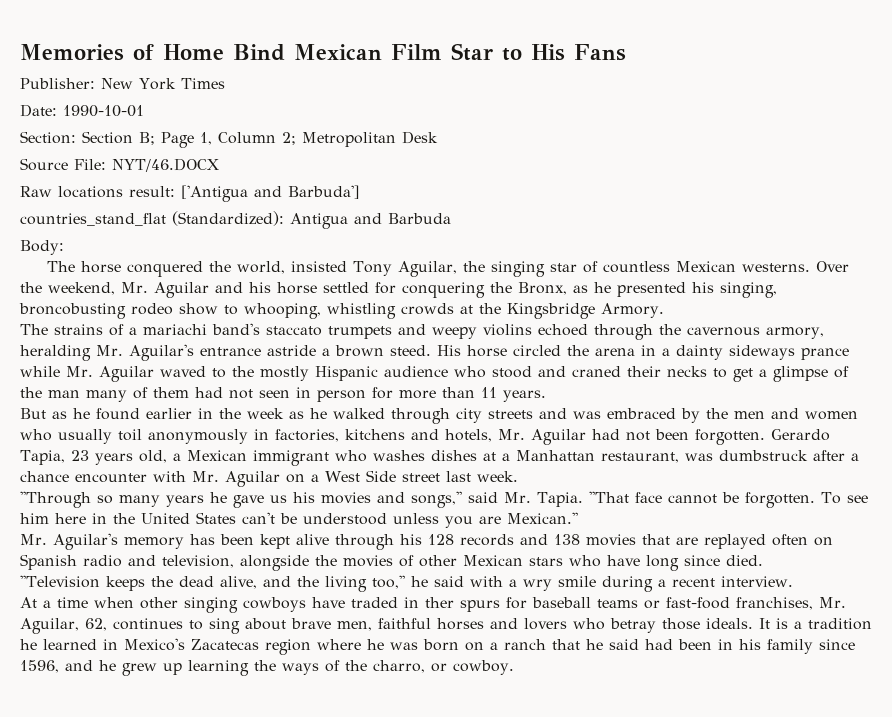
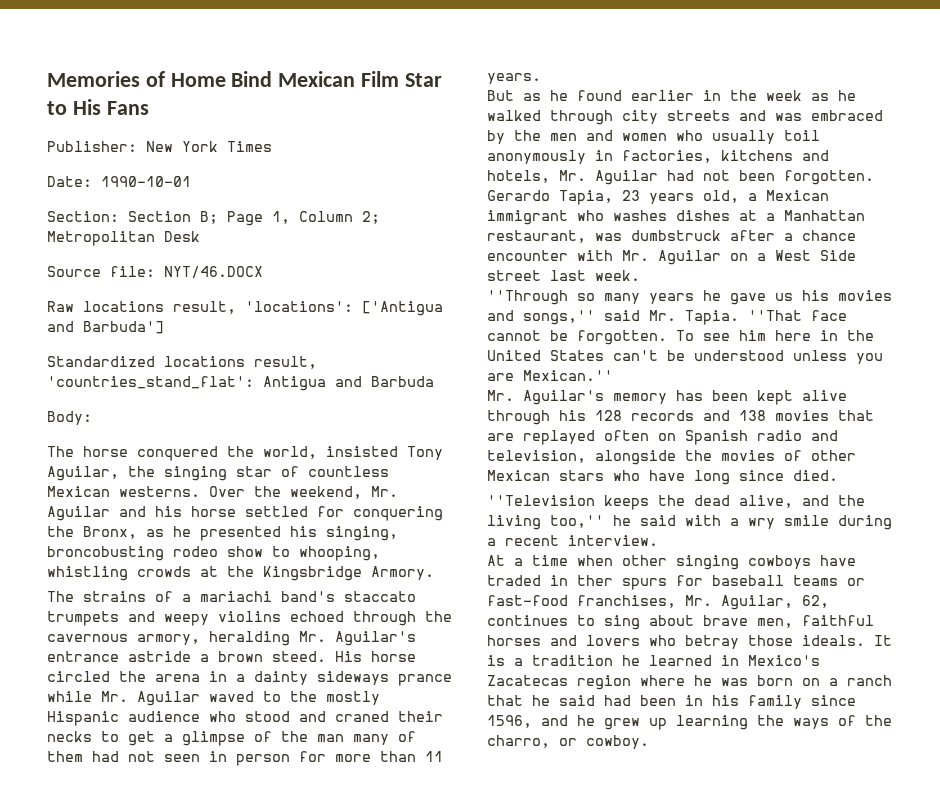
[74,159,106,170] File: -> [110,266,155,277] file:
[129,186,175,197] result: -> [173,301,353,314] result, 'locations':
[20,211,284,226] countries_stand_flat (Standardized): -> [47,356,317,369] [47,376,254,389] Standardized locations result, 'countries_stand_flat':

